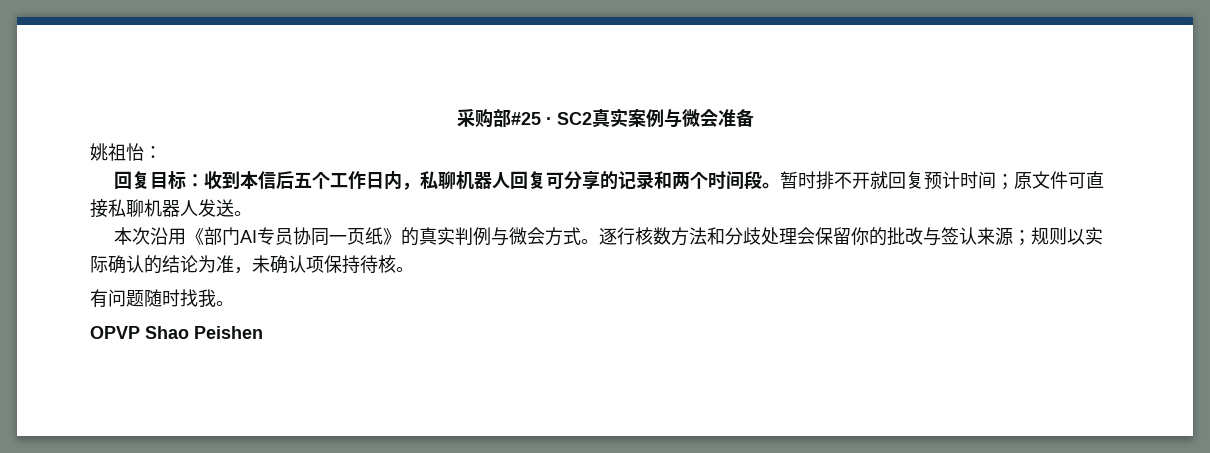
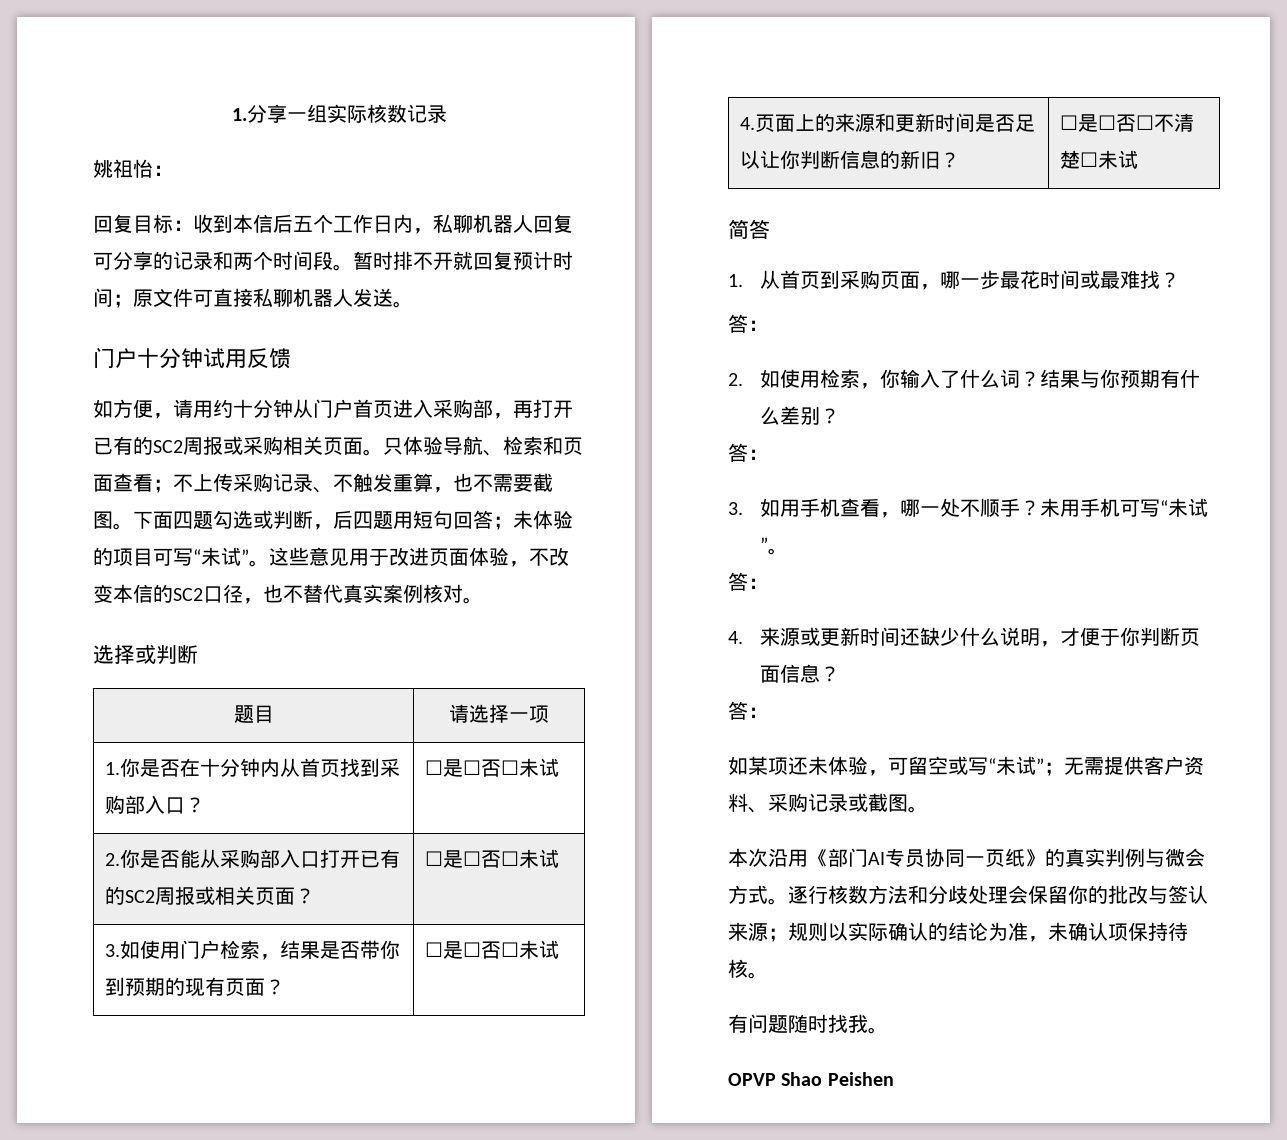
[456,108,754,128] 采购部#25 · SC2真实案例与微会准备 -> [231,104,447,123] 1.分享一组实际核数记录
(252, 213) none -> [93,347,291,369] [93,399,573,419] [93,436,583,456] [93,473,553,493] [93,510,573,530] [93,547,569,567] [93,584,483,604] [93,644,198,664] [233,705,274,723] [449,704,549,723] [104,758,400,777] [104,795,205,814] [424,758,559,777] [104,849,400,868] [104,886,315,905] [424,849,559,868] [104,940,400,960] [104,977,285,997] [424,940,559,959] [739,113,1035,132] [739,150,960,169] [1059,113,1194,132] [1059,150,1138,169] [728,219,770,239] [728,270,1181,290] [728,314,768,333] [728,369,1201,389] [760,406,841,425] [728,443,768,462] [728,498,1209,518] [760,537,789,555] [728,572,768,591] [728,627,1201,647] [760,664,841,683] [728,701,768,720] [728,756,1204,776] [728,793,928,813] // 门户十分钟试用反馈 // 如方便，请用约十分钟从门户首页进入采购部，再打开已有的SC2周报或采购相关页面。只体验导航、检索和页面查看；不上传采购记录、不触发重算，也不需要截图。下面四题勾选或判断，后四题用短句回答；未体验的项目可写“未试”。这些意见用于改进页面体验，不改变本信的SC2口径，也不替代真实案例核对。 // 选择或判断 // 题目 | 请选择一项 // 1.你是否在十分钟内从首页找到采购部入口？ | ☐是☐否☐未试 // 2.你是否能从采购部入口打开已有的SC2周报或相关页面？ | ☐是☐否☐未试 // 3.如使用门户检索，结果是否带你到预期的现有页面？ | ☐是☐否☐未试 // 4.页面上的来源和更新时间是否足以让你判断信息的新旧？ | ☐是☐否☐不清楚☐未试 // 简答 // 1.从首页到采购页面，哪一步最花时间或最难找？ // 答： // 2.如使用检索，你输入了什么词？结果与你预期有什么差别？ // 答： // 3.如用手机查看，哪一处不顺手？未用手机可写“未试”。 // 答： // 4.来源或更新时间还缺少什么说明，才便于你判断页面信息？ // 答： // 如某项还未体验，可留空或写“未试”；无需提供客户资料、采购记录或截图。

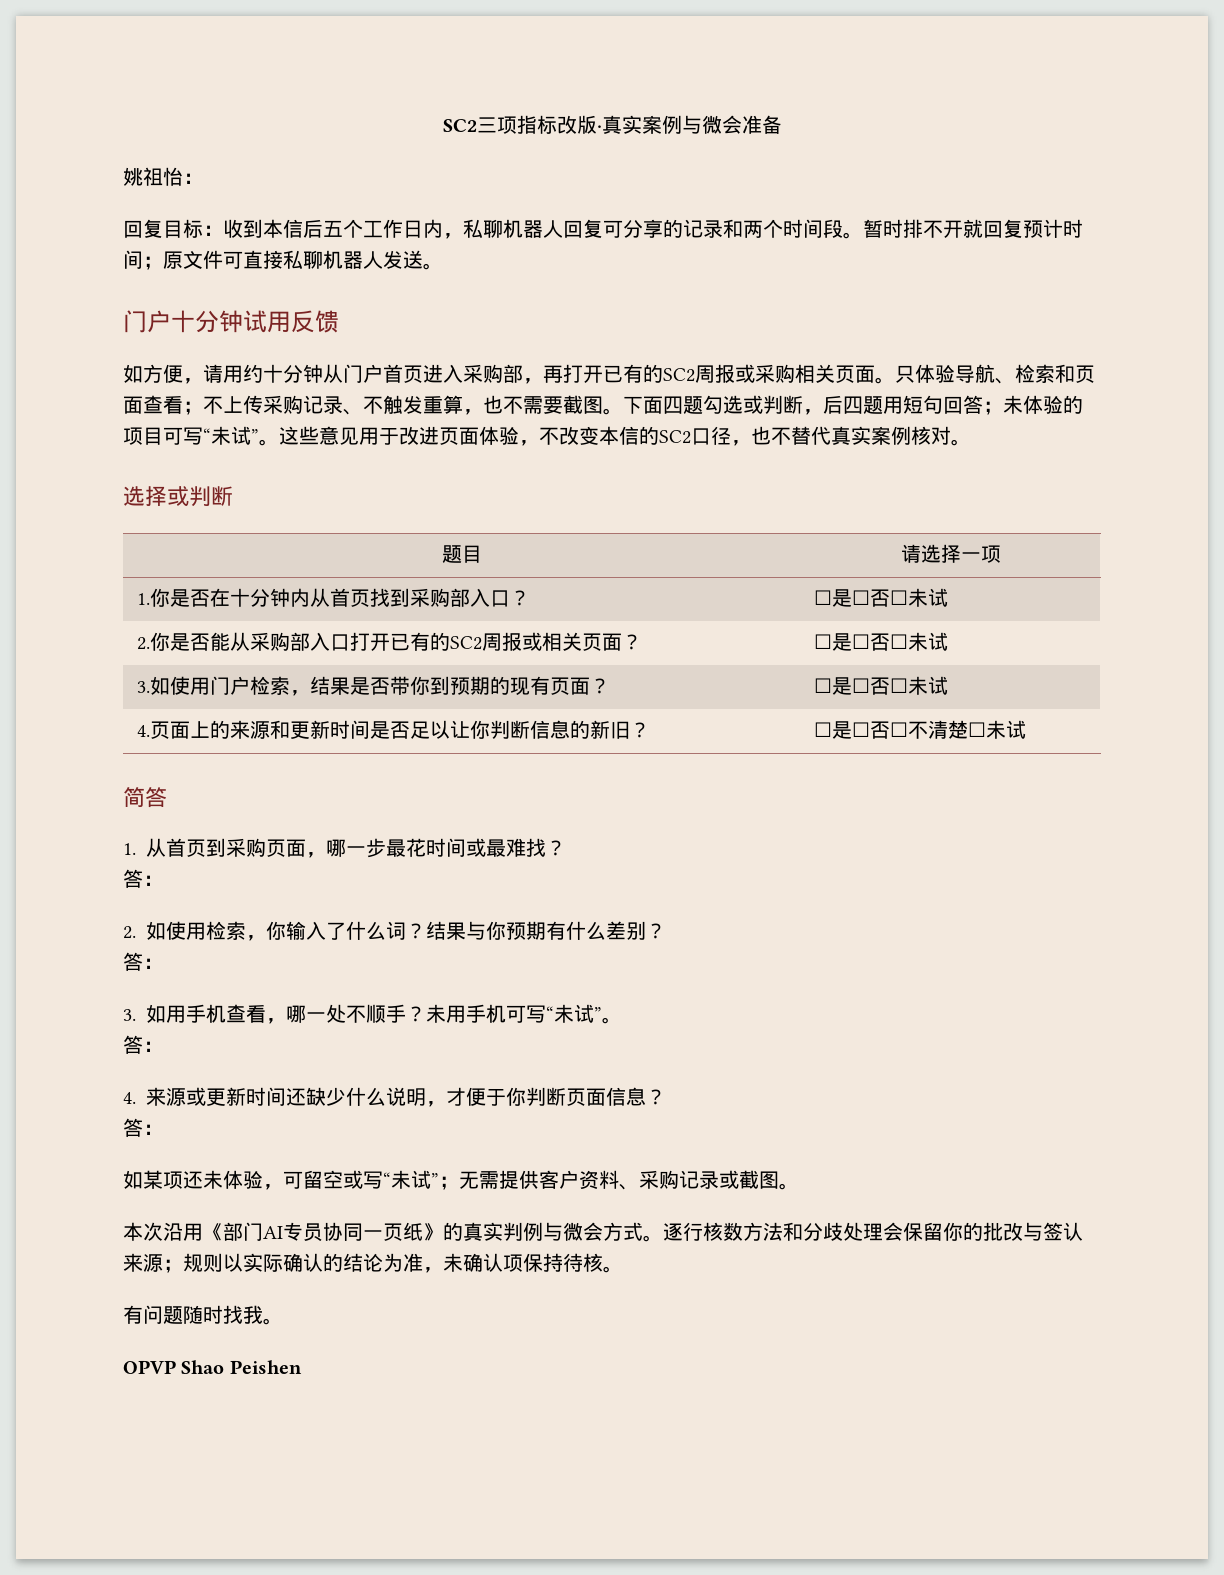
[231,104,447,123] 1.分享一组实际核数记录 -> [442,115,782,134] SC2三项指标改版·真实案例与微会准备

